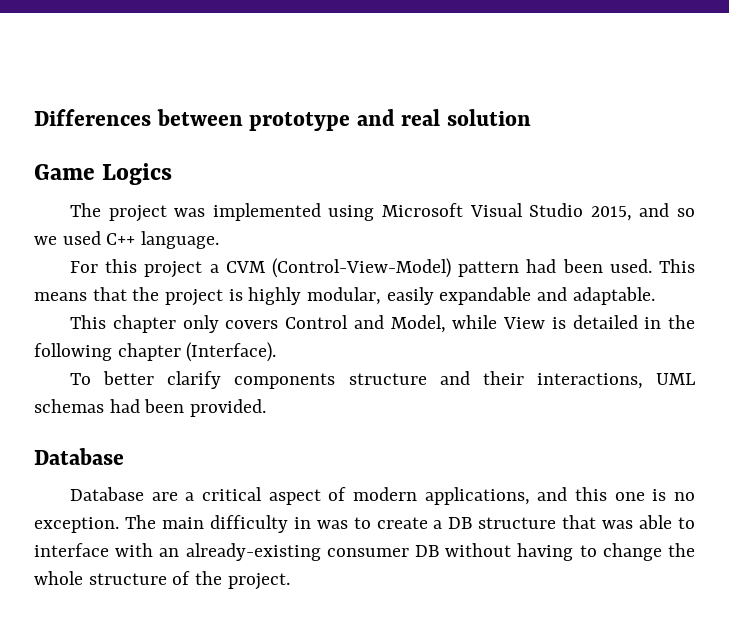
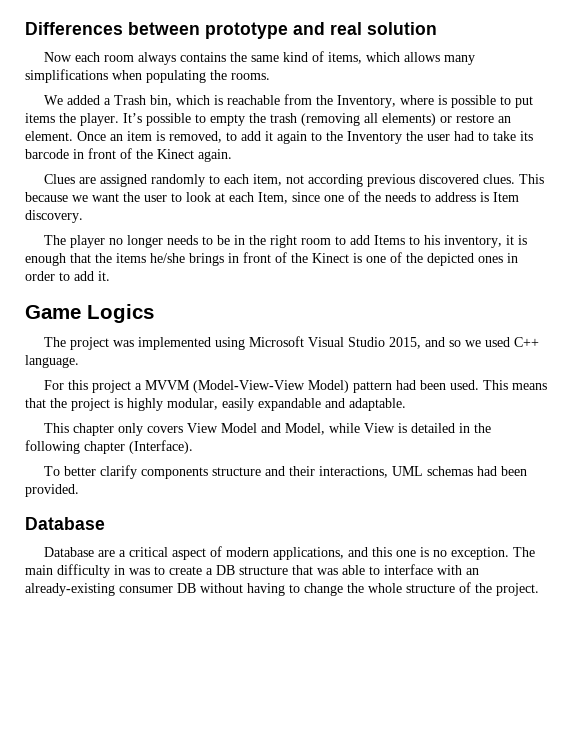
(532, 117) none -> [43,51,475,65] [25,69,270,83] [43,94,533,108] [25,113,511,126] [25,131,533,144] [25,148,232,162] [43,174,544,187] [25,191,519,204] [25,210,83,223] [43,235,527,248] [25,252,518,266] [25,271,110,281] // Now each room always contains the same kind of items, which allows many simplifications when populating the rooms. // We added a Trash bin, which is reachable from the Inventory, where is possible to put items the player. It’s possible to empty the trash (removing all elements) or restore an element. Once an item is removed, to add it again to the Inventory the user had to take its barcode in front of the Kinect again. // Clues are assigned randomly to each item, not according previous discovered clues. This because we want the user to look at each Item, since one of the needs to address is Item discovery. // The player no longer needs to be in the right room to add Items to his inventory, it is enough that the items he/she brings in front of the Kinect is one of the depicted ones in order to add it.
[225,258,452,278] CVM (Control-View-Model) -> [144,380,349,393] MVVM (Model-View-View Model)
[285,315,349,329] Control -> [186,423,257,433] View Model

